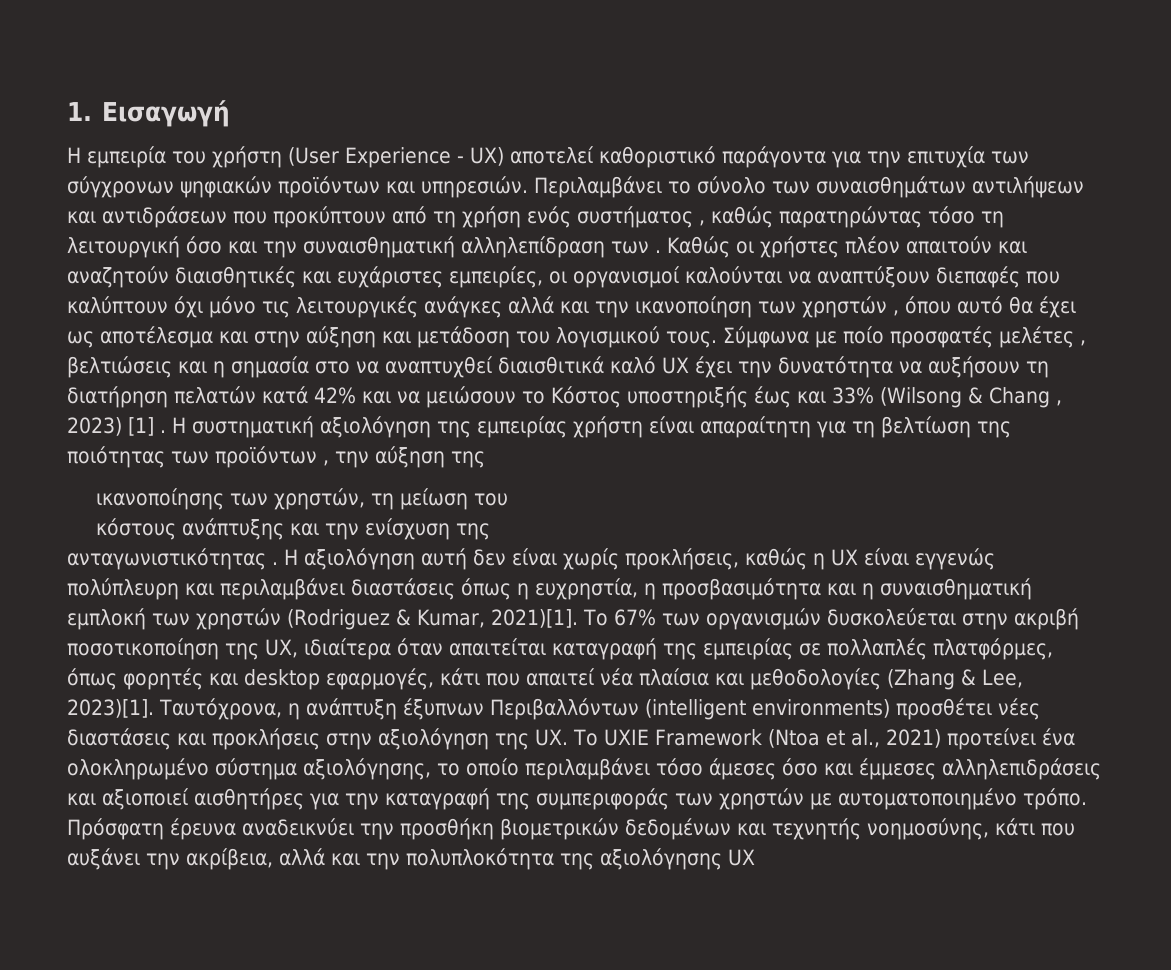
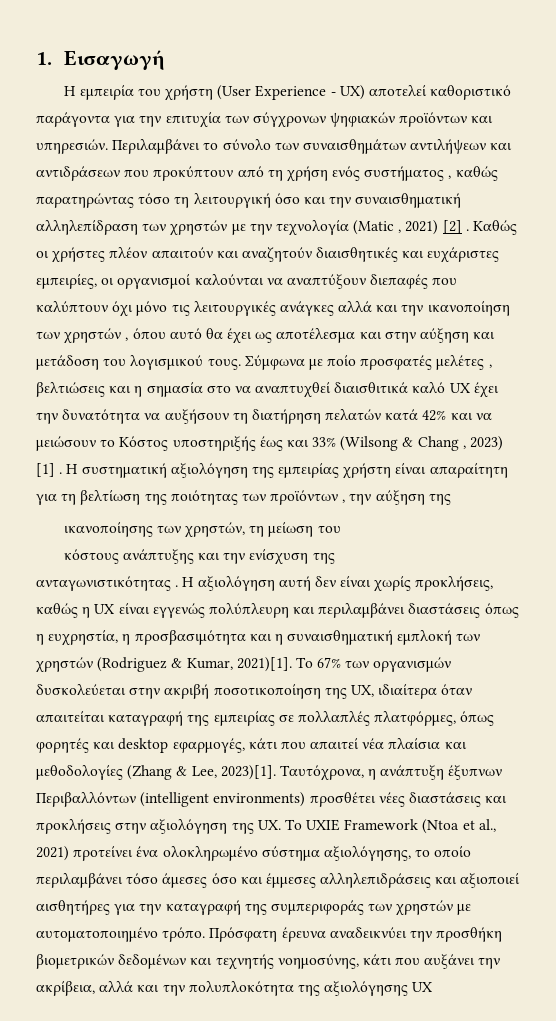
(649, 247) none -> [170,220,462,236] χρηστών με την τεχνολογία (Matic , 2021) [2]

